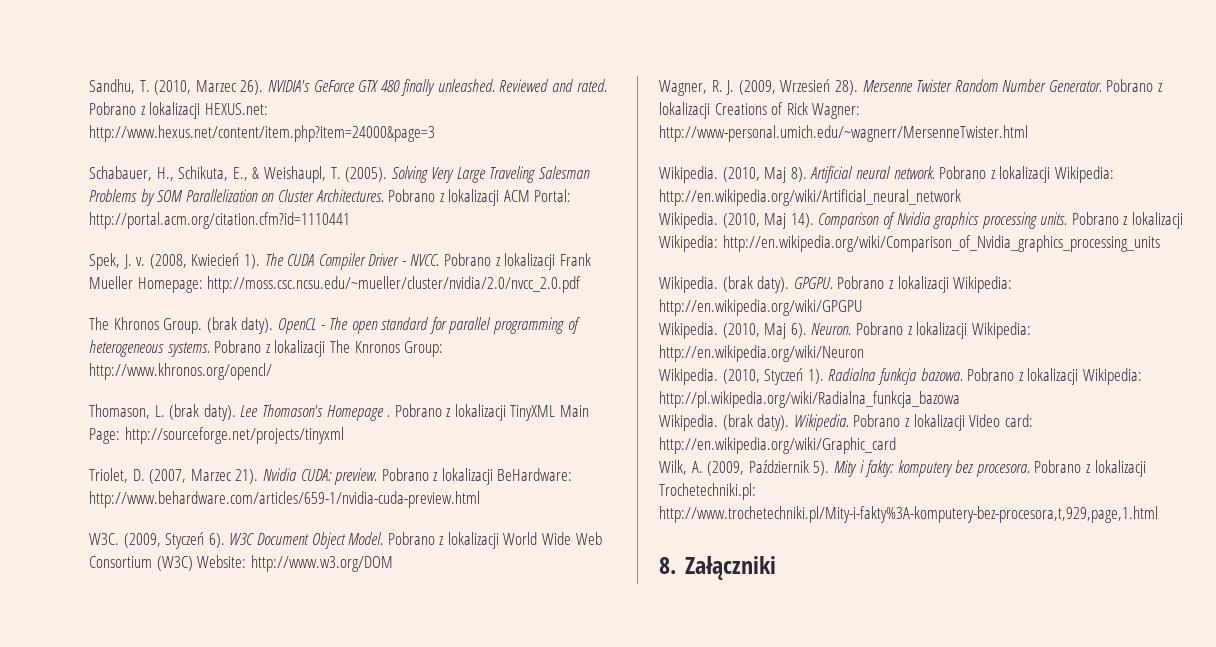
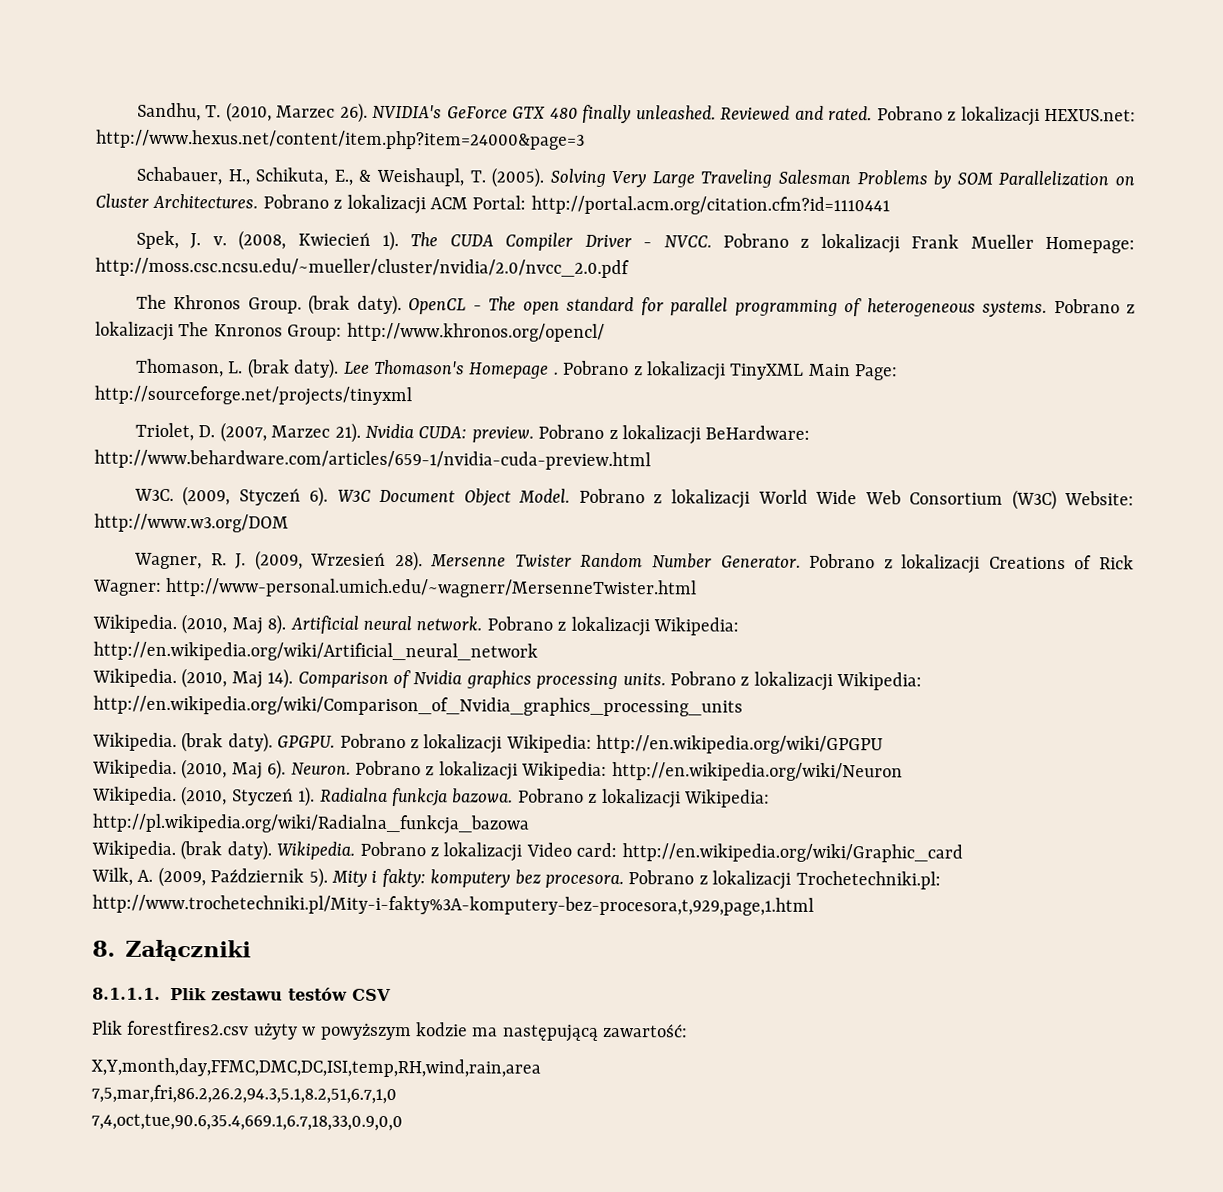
(776, 568) none -> [92,987,391,1001] [92,1020,689,1042] [91,1057,541,1078] [91,1084,397,1105] [91,1113,403,1132] // 8.1.1.1. Plik zestawu testów CSV // Plik forestfires2.csv użyty w powyższym kodzie ma następującą zawartość: // X,Y,month,day,FFMC,DMC,DC,ISI,temp,RH,wind,rain,area // 7,5,mar,fri,86.2,26.2,94.3,5.1,8.2,51,6.7,1,0 // 7,4,oct,tue,90.6,35.4,669.1,6.7,18,33,0.9,0,0

